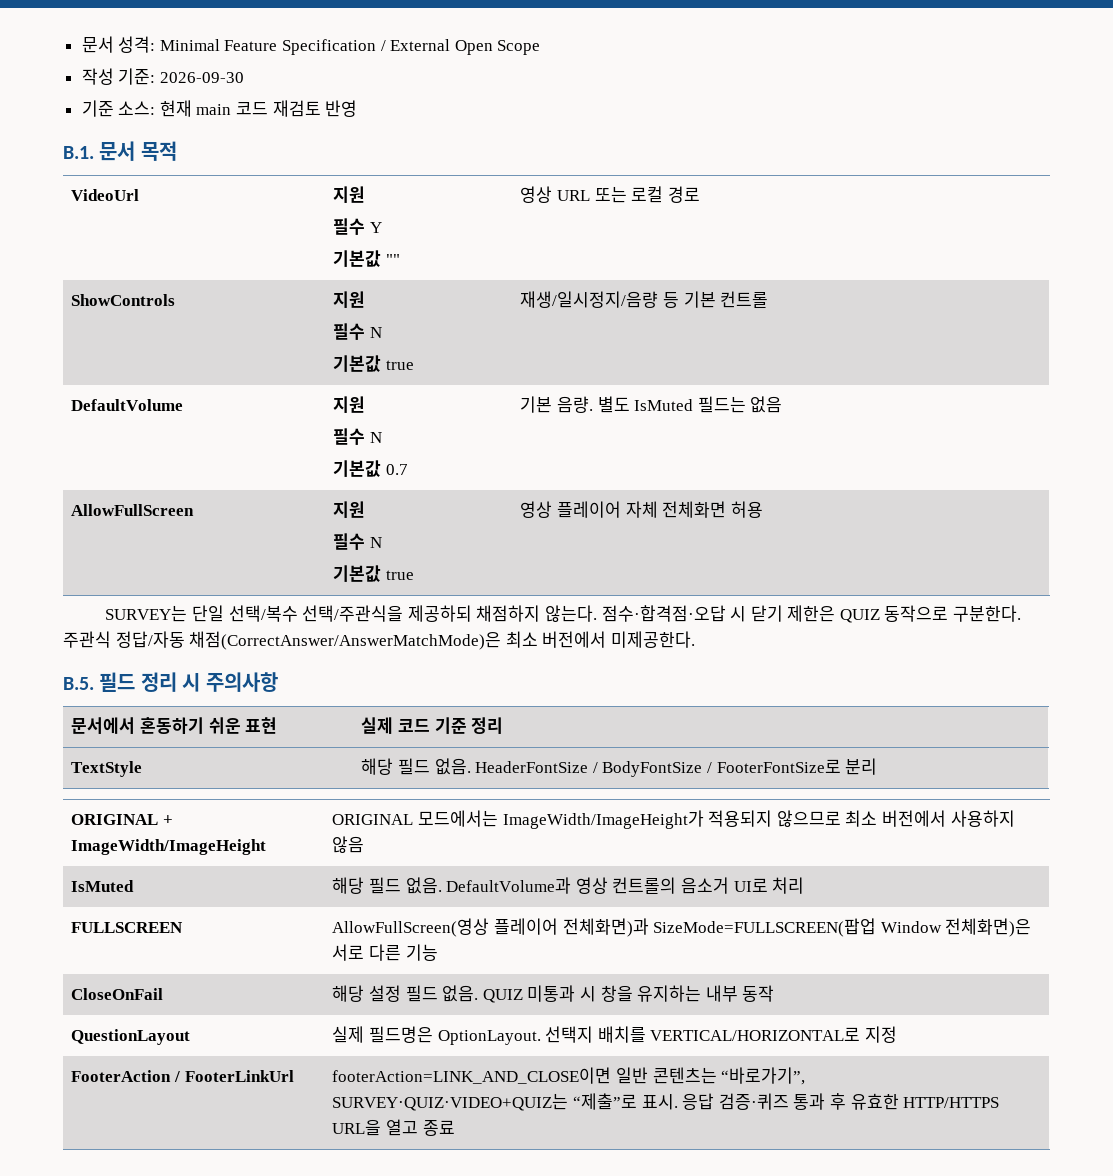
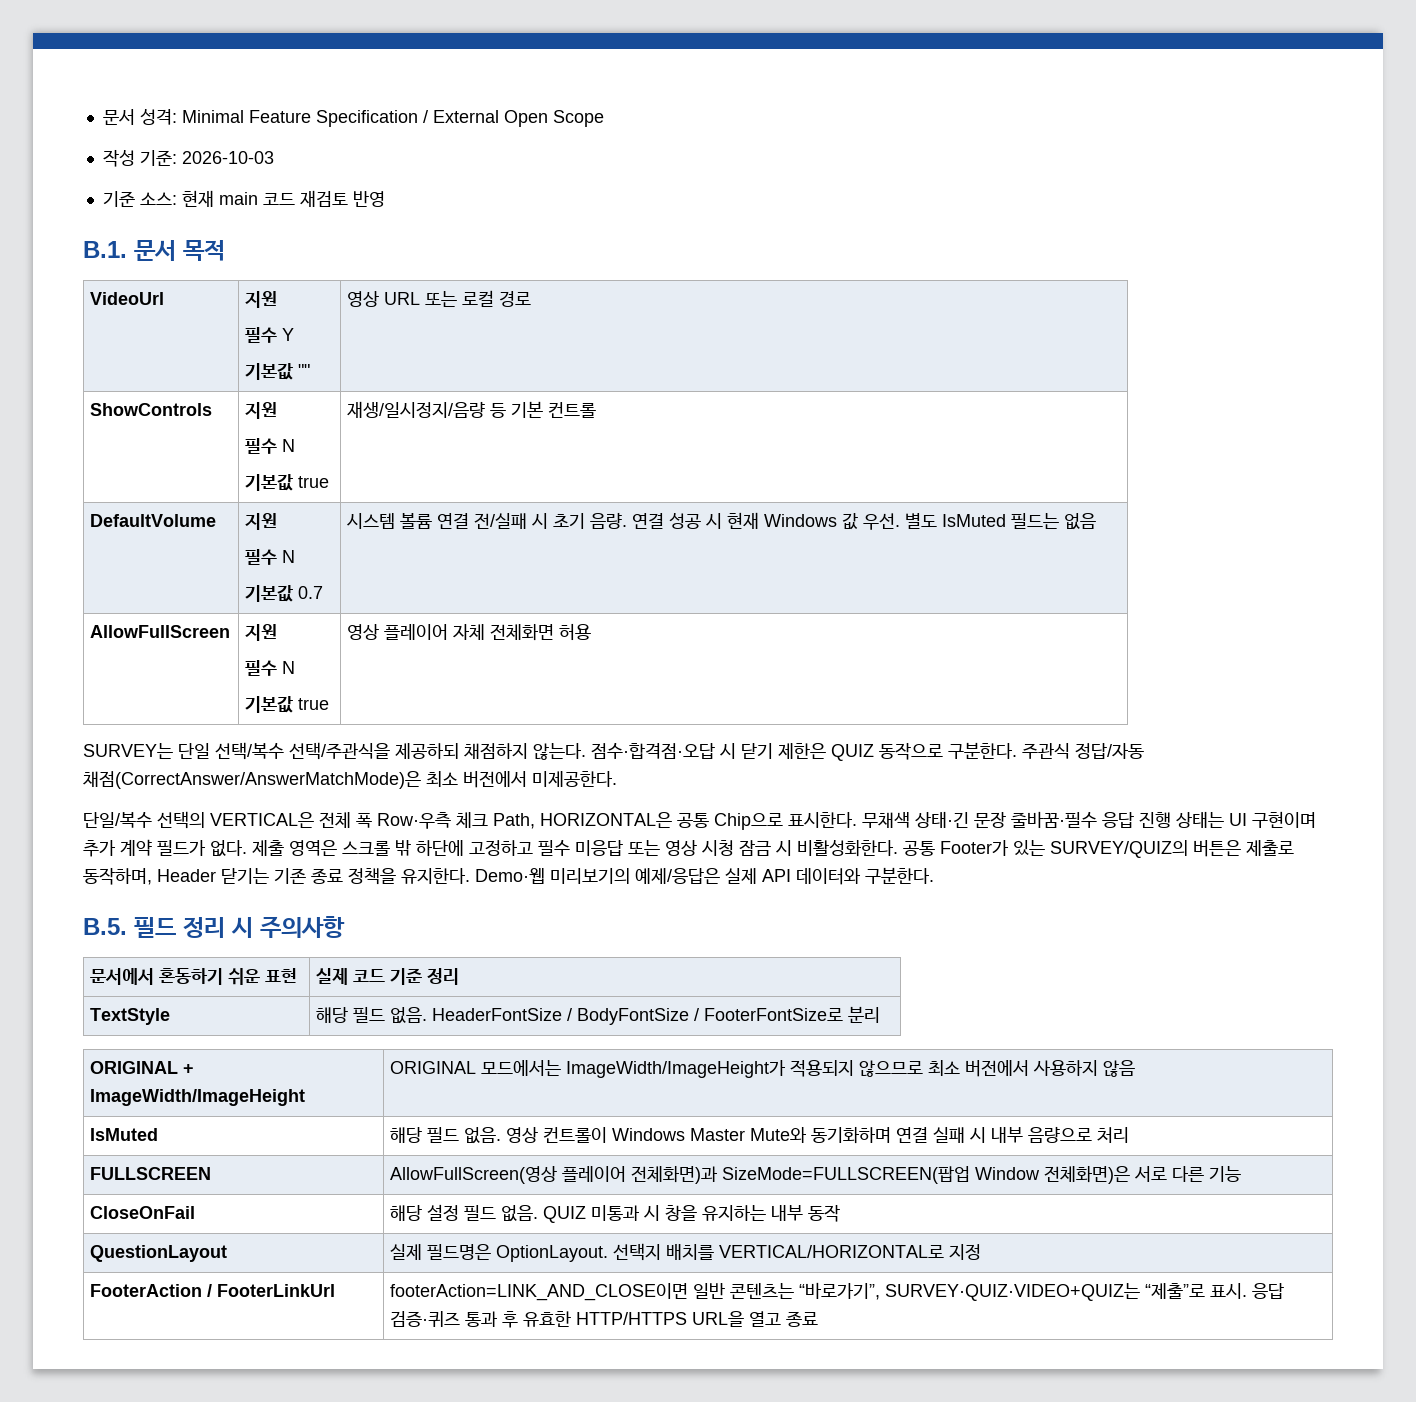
[159,72,244,83] 2026-09-30 -> [181,151,274,164] 2026-10-03
[520,396,594,413] 기본 음량. -> [347,512,901,530] 시스템 볼륨 연결 전/실패 시 초기 음량. 연결 성공 시 현재 Windows 값 우선.
(695, 639) none -> [83,811,1316,830] [83,839,1294,858] [83,867,934,885] // 단일/복수 선택의 VERTICAL은 전체 폭 Row·우측 체크 Path, HORIZONTAL은 공통 Chip으로 표시한다. 무채색 상태·긴 문장 줄바꿈·필수 응답 진행 상태는 UI 구현이며 추가 계약 필드가 없다. 제출 영역은 스크롤 밖 하단에 고정하고 필수 미응답 또는 영상 시청 잠금 시 비활성화한다. 공통 Footer가 있는 SURVEY/QUIZ의 버튼은 제출로 동작하며, Header 닫기는 기존 종료 정책을 유지한다. Demo·웹 미리보기의 예제/응답은 실제 API 데이터와 구분한다.
[446,877,768,894] DefaultVolume과 영상 컨트롤의 음소거 UI로 -> [506,1126,1093,1144] 영상 컨트롤이 Windows Master Mute와 동기화하며 연결 실패 시 내부 음량으로

